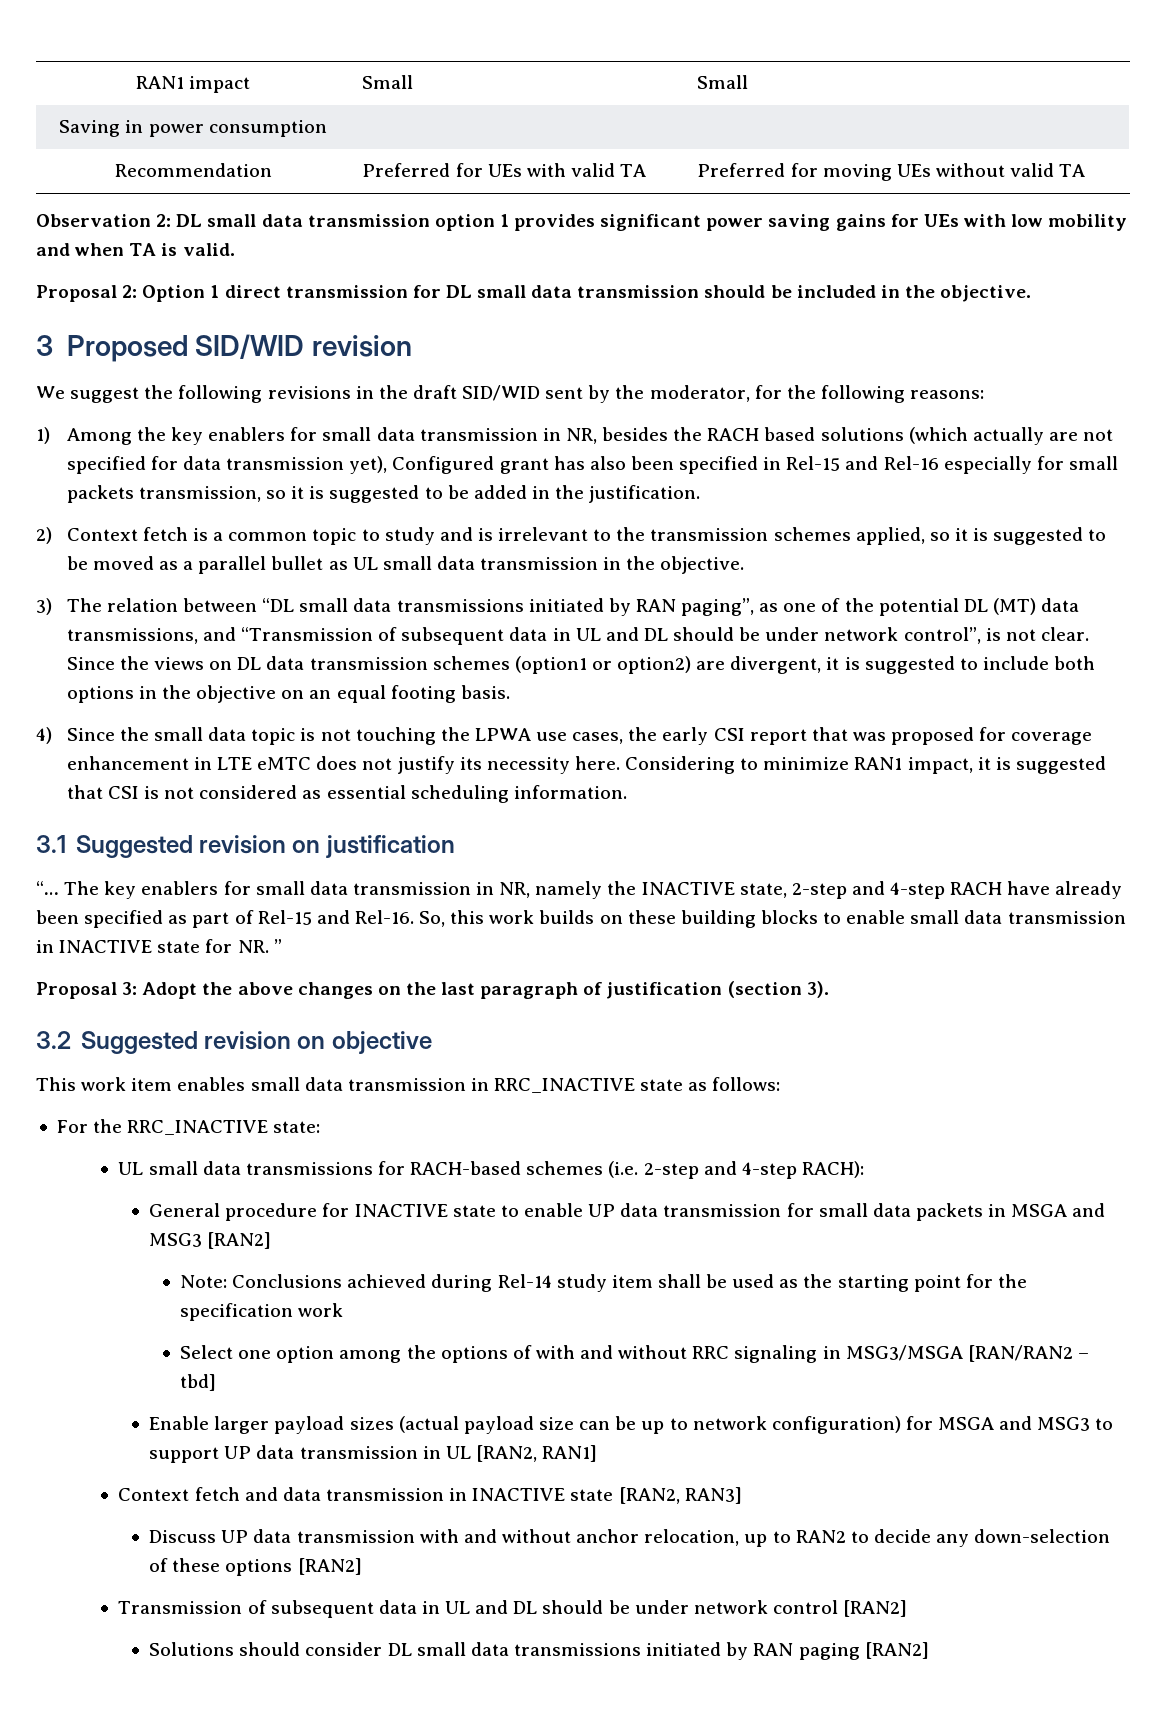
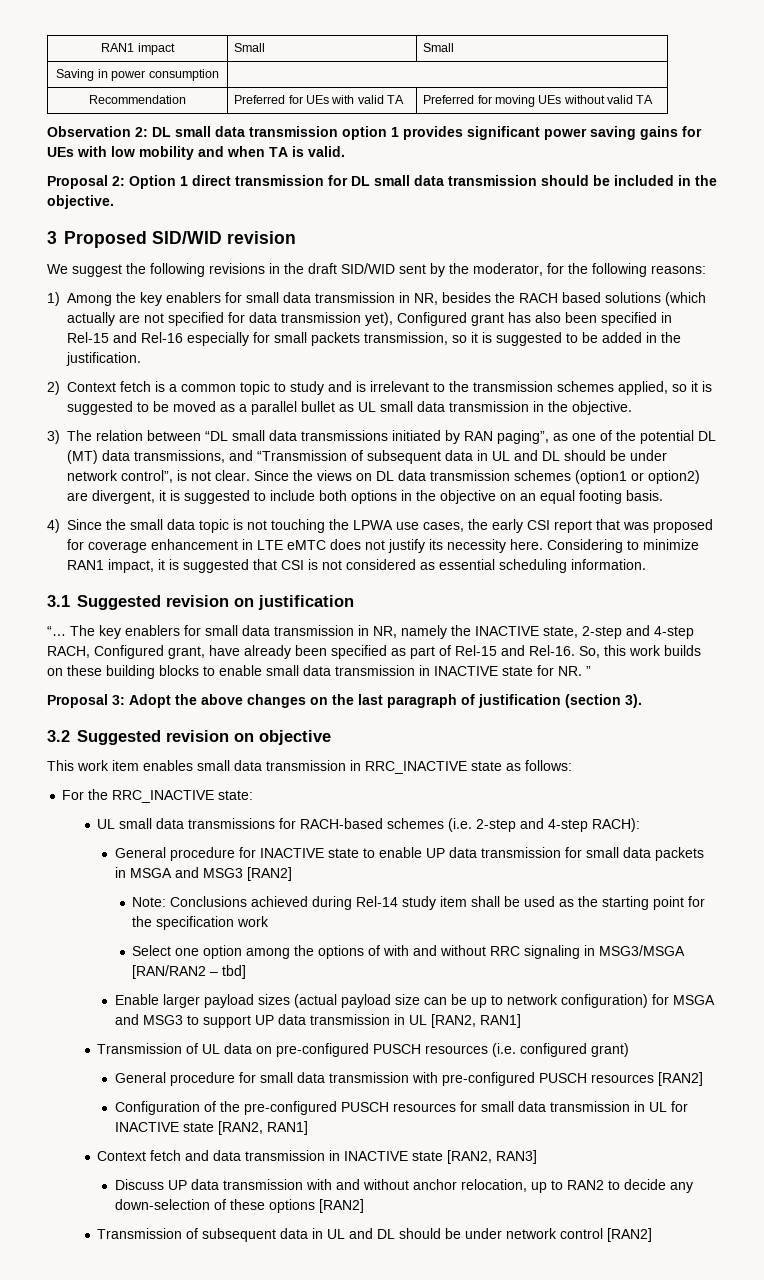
[950,882,1003,895] RACH -> [47,645,205,659] RACH, Configured grant,
(598, 1453) none -> [97,1043,630,1057] [114,1072,703,1086] [114,1101,688,1115] [114,1121,308,1135] // Transmission of UL data on pre-configured PUSCH resources (i.e. configured grant) // General procedure for small data transmission with pre-configured PUSCH resources [RAN2] // Configuration of the pre-configured PUSCH resources for small data transmission in UL for INACTIVE state [RAN2, RAN1]
[149,1642,929,1660] // Solutions should consider DL small data transmissions initiated by RAN paging [RAN2] -> (653, 1235) none

